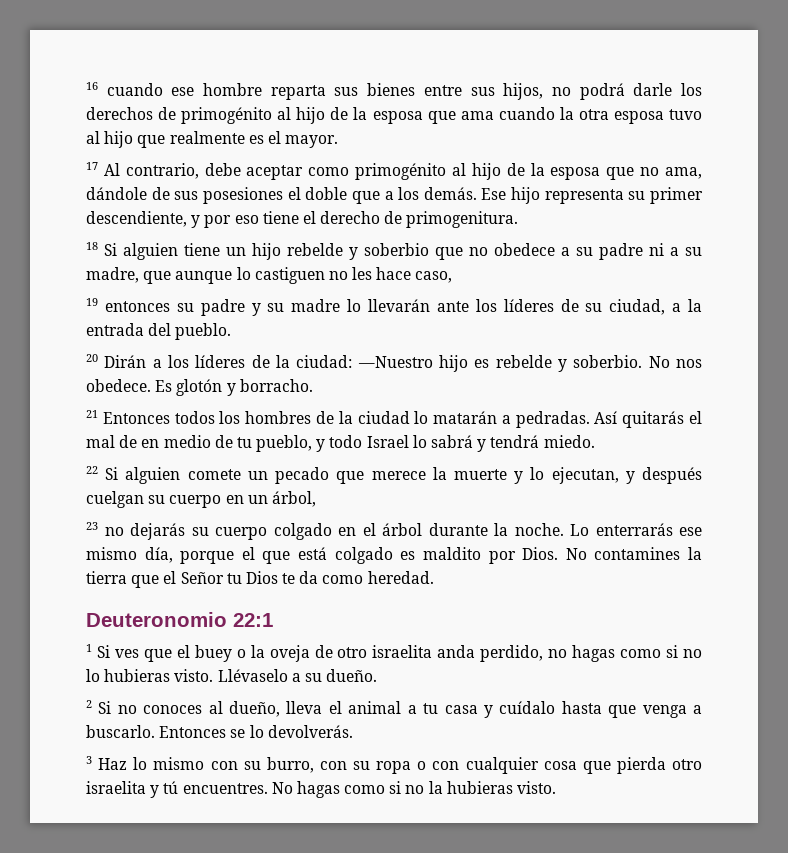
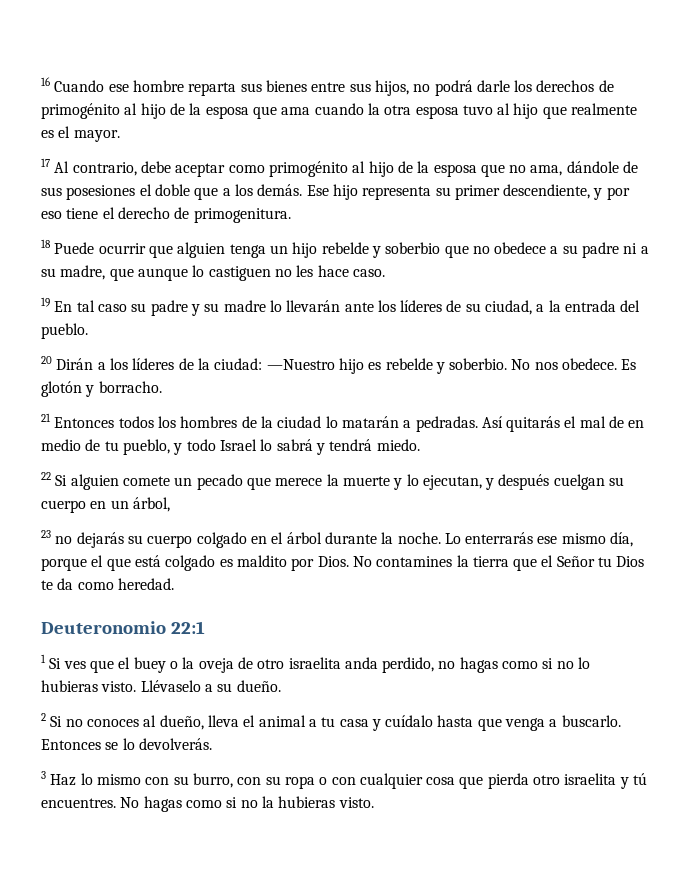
[106,83,163,96] cuando -> [54,80,105,92] Cuando
[104,243,220,260] Si alguien tiene -> [54,242,266,258] Puede ocurrir que alguien tenga
[415,271,453,283] caso, -> [352,269,385,277] caso.
[104,301,170,312] entonces -> [54,300,127,312] En tal caso

